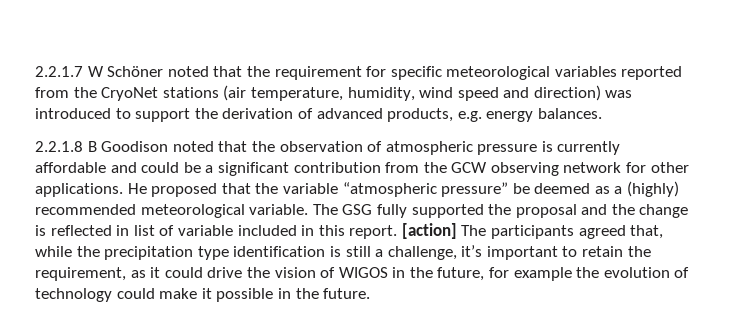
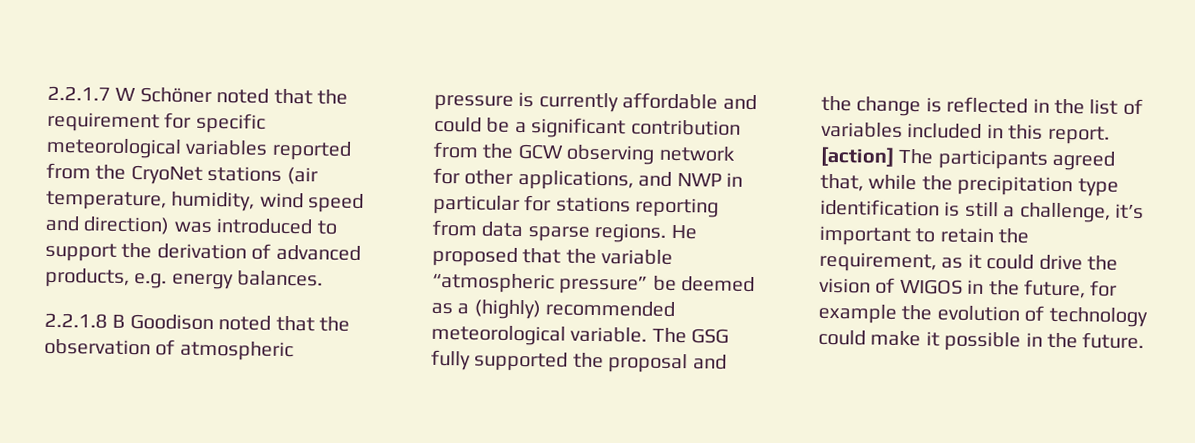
[35,183,123,197] applications. -> [517,169,743,191] [433,194,720,218] [432,219,667,243] applications, and NWP in particular for stations reporting from data sparse regions.
(130, 230) none -> [1054,98,1085,115] the
[177,225,233,236] variable -> [821,121,903,138] variables

